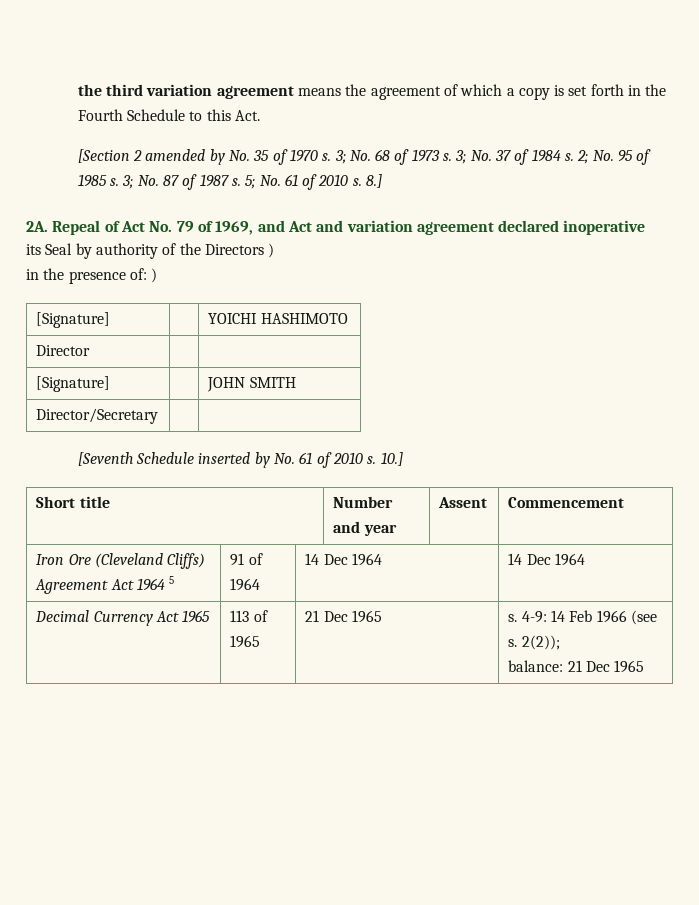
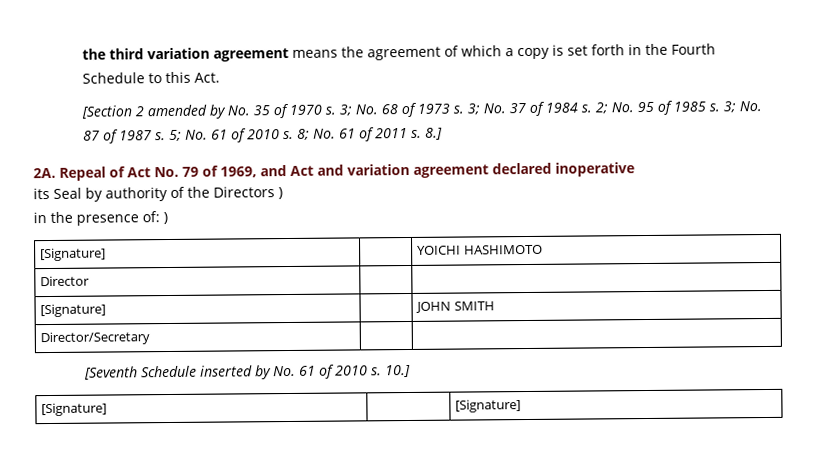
(362, 182) none -> [297,127,423,142] 8; No. 61 of 2011 s.
[36,496,110,508] [333,496,394,508] [333,521,397,536] [438,497,488,508] [508,497,625,508] [36,553,206,569] [35,576,175,594] [230,553,263,566] [230,578,261,591] [305,553,382,566] [508,553,585,566] [35,610,211,626] [230,610,268,622] [230,635,261,648] [305,610,382,623] [508,610,657,625] [508,635,560,650] [508,660,645,673] Short title | Number and year | Assent | Commencement // Iron Ore (Cleveland Cliffs) Agreement Act 1964 5 | 91 of 1964 | 14 Dec 1964 | 14 Dec 1964 // Decimal Currency Act 1965 | 113 of 1965 | 21 Dec 1965 | s. 4-9: 14 Feb 1966 (see s. 2(2)); // balance: 21 Dec 1965 -> [41,402,108,417] [455,399,522,413] [Signature] | | [Signature]

